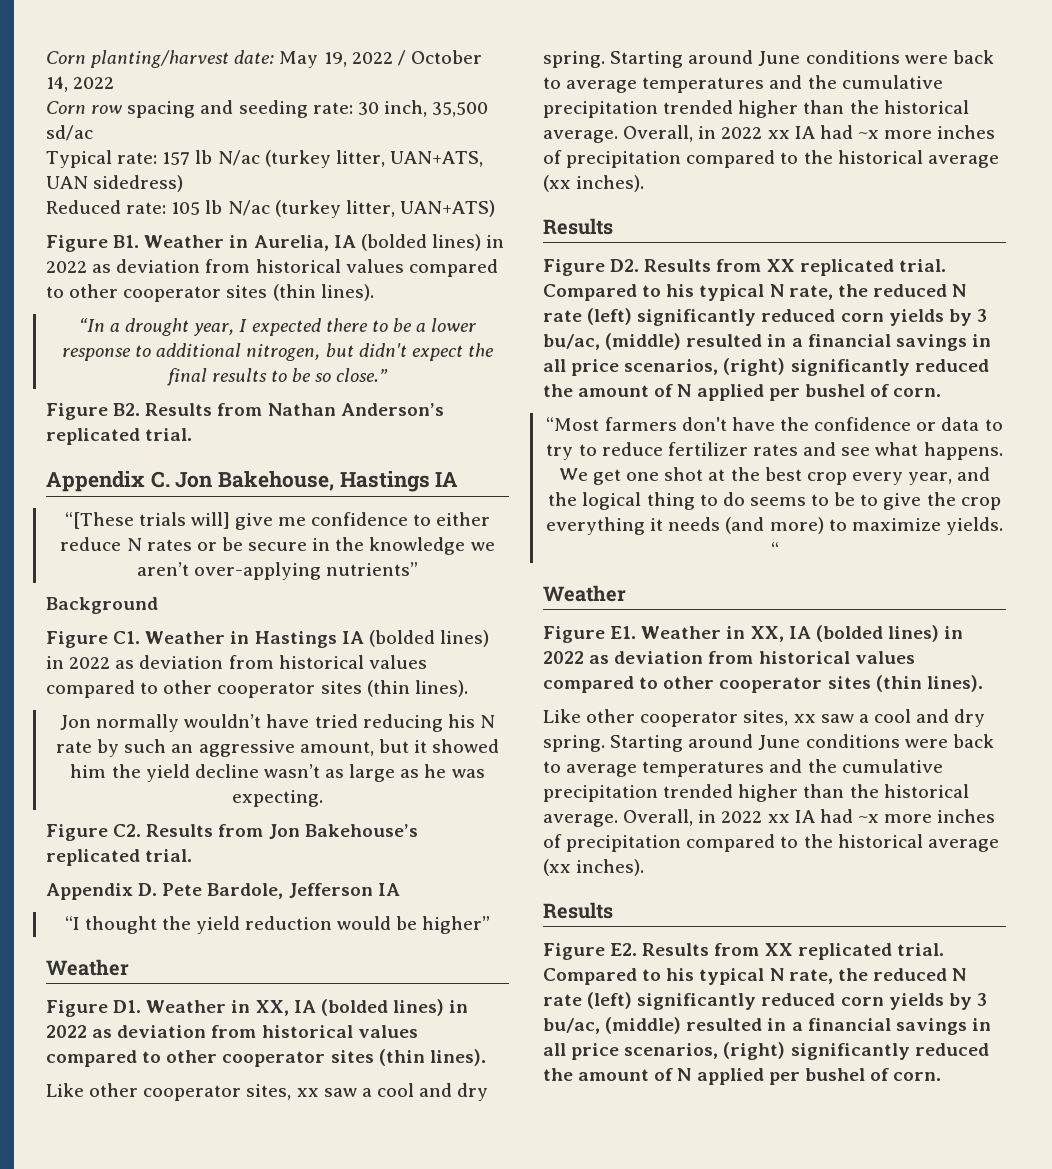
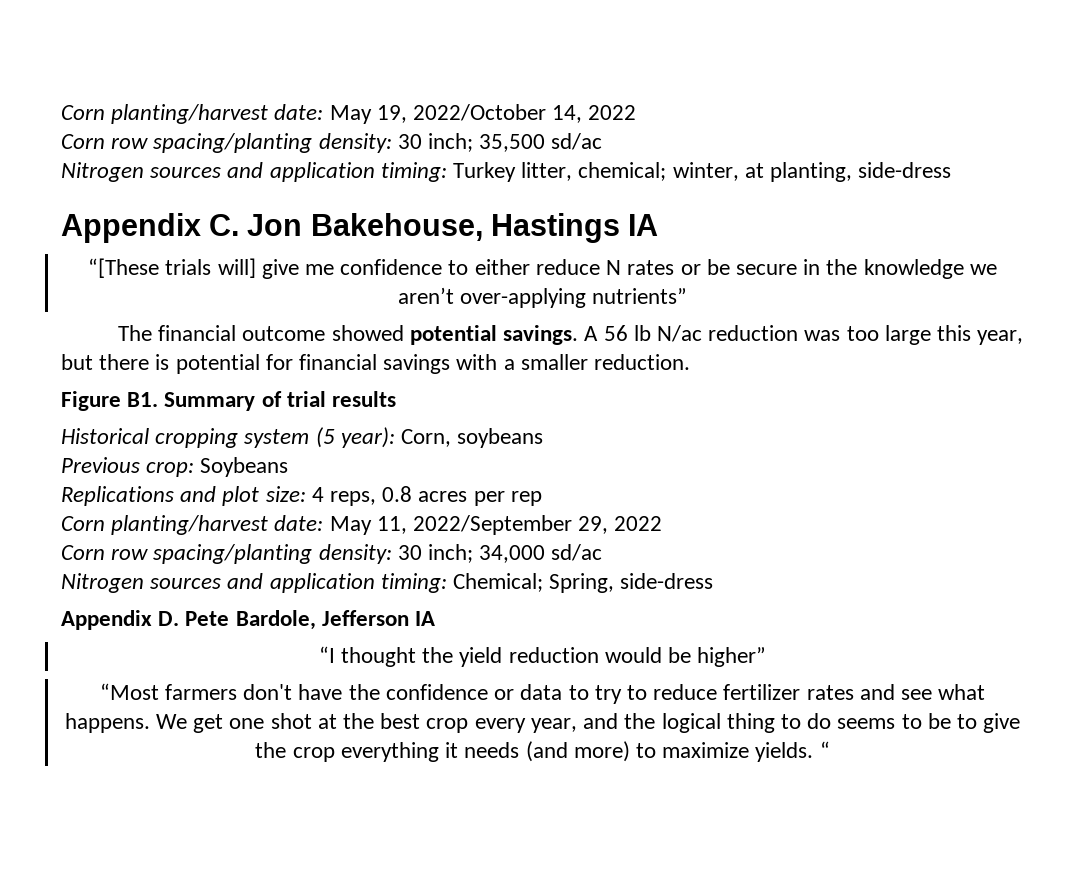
[351,50,482,66] 2022 / October -> [413,104,547,121] 2022/October
[127,100,489,118] [46,125,93,141] [46,150,483,168] [46,175,184,192] [46,200,495,218] [46,234,505,252] [46,259,498,277] [46,284,374,302] [78,318,477,336] [62,343,494,361] [166,368,389,386] [46,403,444,420] [46,428,193,445] spacing and seeding rate: 30 inch, 35,500 sd/ac // Typical rate: 157 lb N/ac (turkey litter, UAN+ATS, UAN sidedress) // Reduced rate: 105 lb N/ac (turkey litter, UAN+ATS) // Figure B1. Weather in Aurelia, IA (bolded lines) in 2022 as deviation from historical values compared to other cooperator sites (thin lines). // “In a drought year, I expected there to be a lower response to additional nitrogen, but didn't expect the final results to be so close.” // Figure B2. Results from Nathan Anderson’s replicated trial. -> [153,133,603,153] [61,162,952,182] spacing/planting density: 30 inch; 35,500 sd/ac // Nitrogen sources and application timing: Turkey litter, chemical; winter, at planting, side-dress
[46,597,158,614] [46,630,489,648] [46,655,427,669] [46,680,468,698] [60,714,495,732] [55,739,500,757] [70,764,485,782] [232,790,323,807] [46,824,418,841] [46,849,193,866] Background // Figure C1. Weather in Hastings IA (bolded lines) in 2022 as deviation from historical values compared to other cooperator sites (thin lines). // Jon normally wouldn’t have tried reducing his N rate by such an aggressive amount, but it showed him the yield decline wasn’t as large as he was expecting. // Figure C2. Results from Jon Bakehouse’s replicated trial. -> [118,325,1024,345] [61,354,691,374] [61,391,397,411] [61,427,544,448] [61,457,289,477] [61,486,542,506] [61,515,663,535] [61,544,603,564] [61,573,714,593] The financial outcome showed potential savings. A 56 lb N/ac reduction was too large this year, but there is potential for financial savings with a smaller reduction. // Figure B1. Summary of trial results // Historical cropping system (5 year): Corn, soybeans // Previous crop: Soybeans // Replications and plot size: 4 reps, 0.8 acres per rep // Corn planting/harvest date: May 11, 2022/September 29, 2022 // Corn row spacing/planting density: 30 inch; 34,000 sd/ac // Nitrogen sources and application timing: Chemical; Spring, side-dress
[46,959,129,976] [46,999,469,1017] [46,1025,418,1038] [46,1049,486,1067] [46,1083,489,1101] [543,50,994,68] [543,75,943,93] [543,100,969,118] [543,125,996,143] [543,150,999,168] [543,175,645,192] [543,218,613,235] [543,259,946,276] [543,284,967,301] [543,308,987,326] [543,333,991,351] [543,358,989,376] [543,384,942,401] // Weather // Figure D1. Weather in XX, IA (bolded lines) in 2022 as deviation from historical values compared to other cooperator sites (thin lines). // Like other cooperator sites, xx saw a cool and dry spring. Starting around June conditions were back to average temperatures and the cumulative precipitation trended higher than the historical average. Overall, in 2022 xx IA had ~x more inches of precipitation compared to the historical average (xx inches). // Results // Figure D2. Results from XX replicated trial. Compared to his typical N rate, the reduced N rate (left) significantly reduced corn yields by 3 bu/ac, (middle) resulted in a financial savings in all price scenarios, (right) significantly reduced the amount of N applied per bushel of corn. -> (767, 657) none
[543,585,626,602] [543,625,964,643] [543,651,915,664] [543,675,983,693] [543,709,986,727] [543,734,994,752] [543,759,943,777] [543,784,969,802] [543,809,996,827] [543,834,999,852] [543,859,645,876] [543,902,613,919] [543,943,944,960] [543,968,967,985] [543,992,987,1010] [543,1017,991,1035] [543,1042,989,1060] [543,1068,942,1085] // Weather // Figure E1. Weather in XX, IA (bolded lines) in 2022 as deviation from historical values compared to other cooperator sites (thin lines). // Like other cooperator sites, xx saw a cool and dry spring. Starting around June conditions were back to average temperatures and the cumulative precipitation trended higher than the historical average. Overall, in 2022 xx IA had ~x more inches of precipitation compared to the historical average (xx inches). // Results // Figure E2. Results from XX replicated trial. Compared to his typical N rate, the reduced N rate (left) significantly reduced corn yields by 3 bu/ac, (middle) resulted in a financial savings in all price scenarios, (right) significantly reduced the amount of N applied per bushel of corn. -> (830, 749) none

